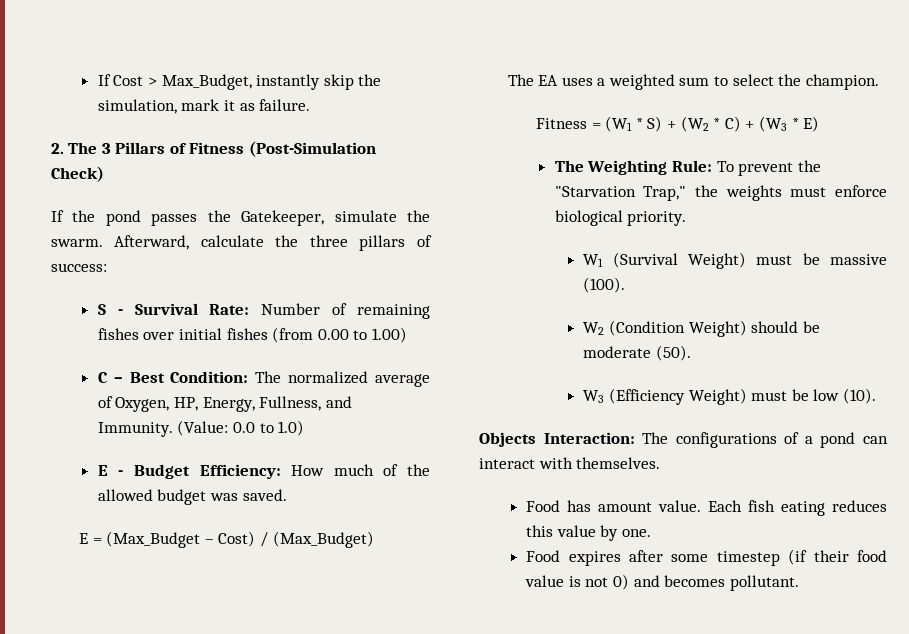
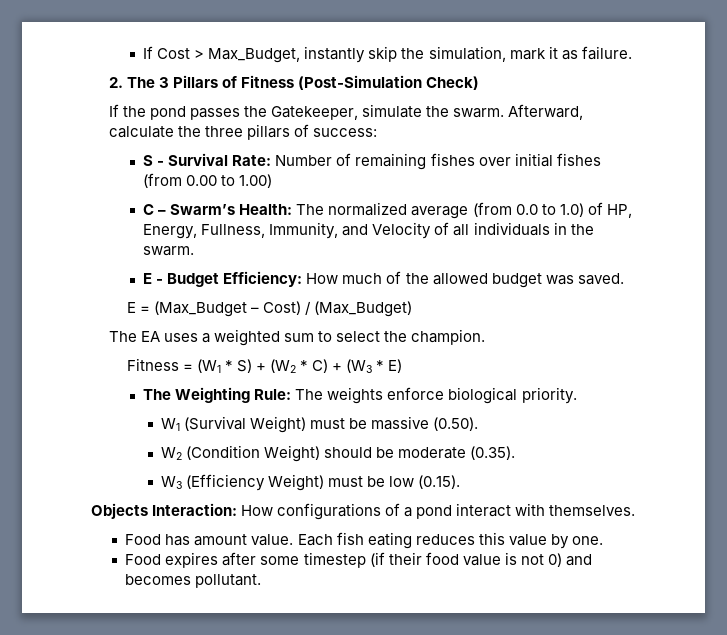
[129,371,249,383] Best Condition: -> [170,204,293,215] Swarm’s Health:
[97,396,352,412] [97,420,305,437] of Oxygen, HP, Energy, Fullness, and Immunity. (Value: 0.0 to 1.0) -> [472,202,632,218] [143,222,594,239] [143,246,195,256] (from 0.0 to 1.0) of HP, Energy, Fullness, Immunity, and Velocity of all individuals in the swarm.
[716,160,821,176] [554,185,827,201] To prevent the "Starvation Trap," the weights must -> [295,387,384,404] The weights
[583,277,626,293] (100). -> [433,417,479,431] (0.50).
[655,345,691,361] (50). -> [470,446,516,460] (0.35).
[842,388,876,404] (10). -> [418,475,461,489] (0.15).
[642,432,669,444] The -> [241,505,274,516] How
[863,436,888,444] can -> (453, 512) none

